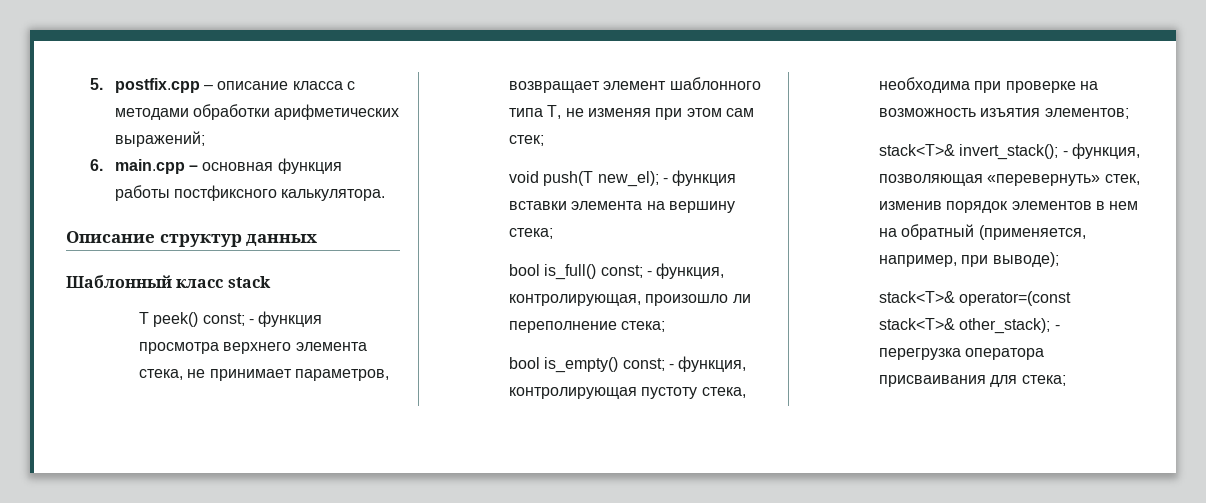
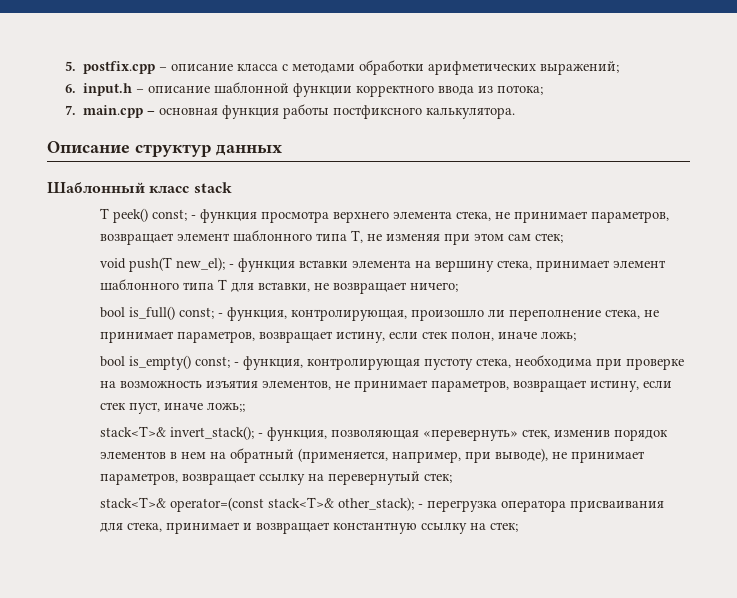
(104, 165) none -> [82,82,543,97] [64,105,76,115] input.h – описание шаблонной функции корректного ввода из потока; // 7.
[508,228,553,239] стека; -> [496,260,666,272] [99,279,458,294] стека, принимает элемент шаблонного типа T для вставки, не возвращает ничего;
[621,321,666,332] стека; -> [604,309,659,319] [99,331,576,343] стека, не принимает параметров, возвращает истину, если стек полон, иначе ложь;
[1044,108,1129,119] элементов; -> [261,380,672,392] [99,402,245,414] элементов, не принимает параметров, возвращает истину, если стек пуст, иначе ложь;;
[992,252,1059,267] выводе); -> [494,448,645,463] [99,471,452,485] выводе), не принимает параметров, возвращает ссылку на перевернутый стек;
[1021,375,1066,386] стека; -> [126,522,518,534] стека, принимает и возвращает константную ссылку на стек;

